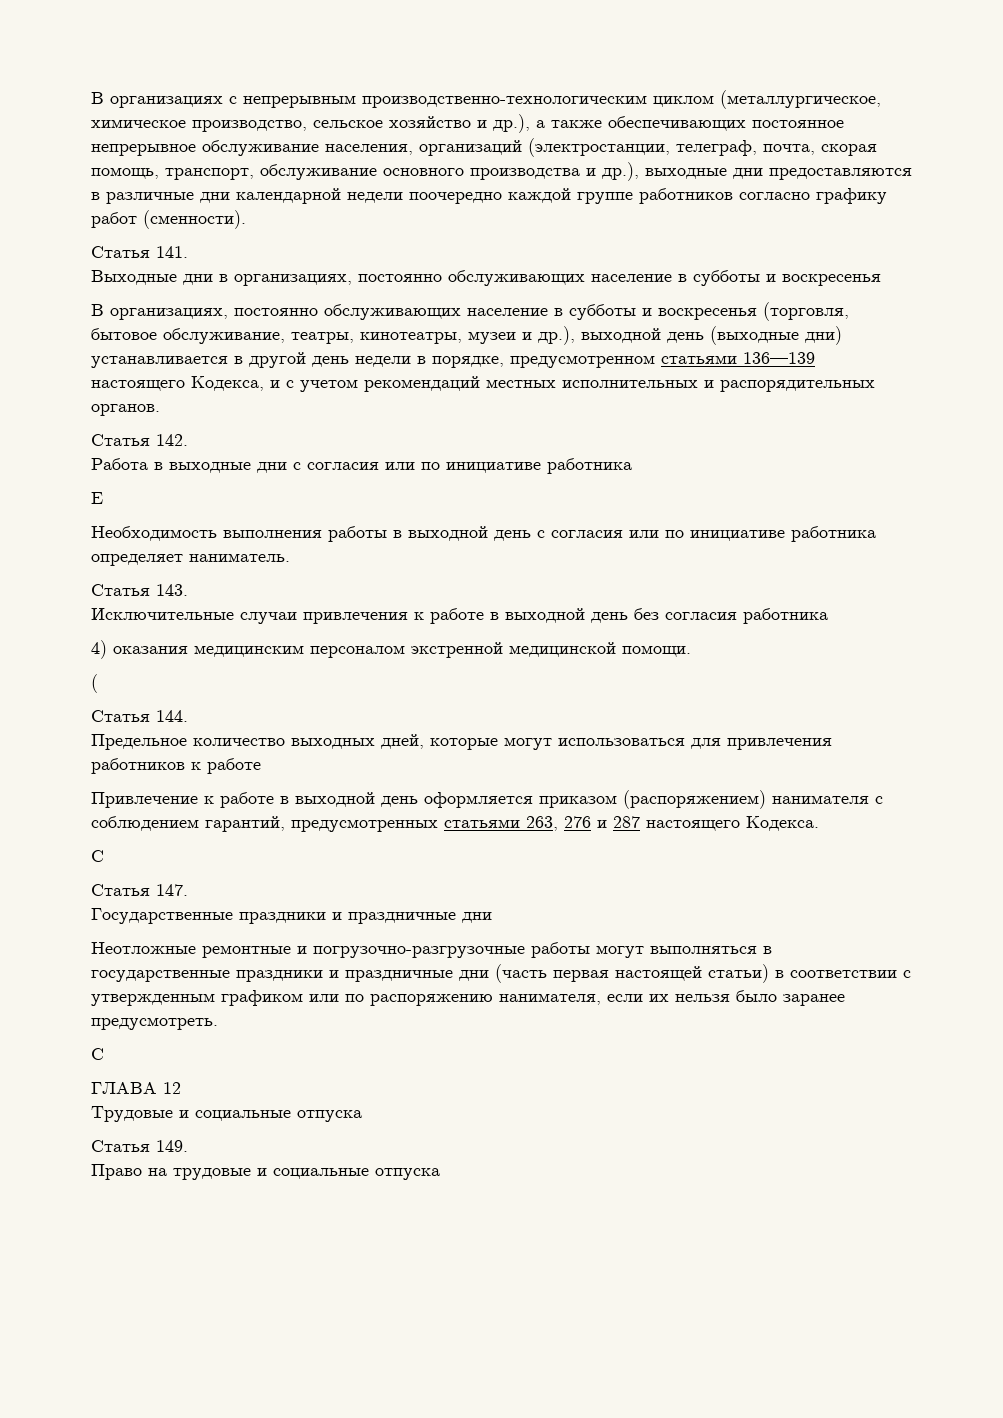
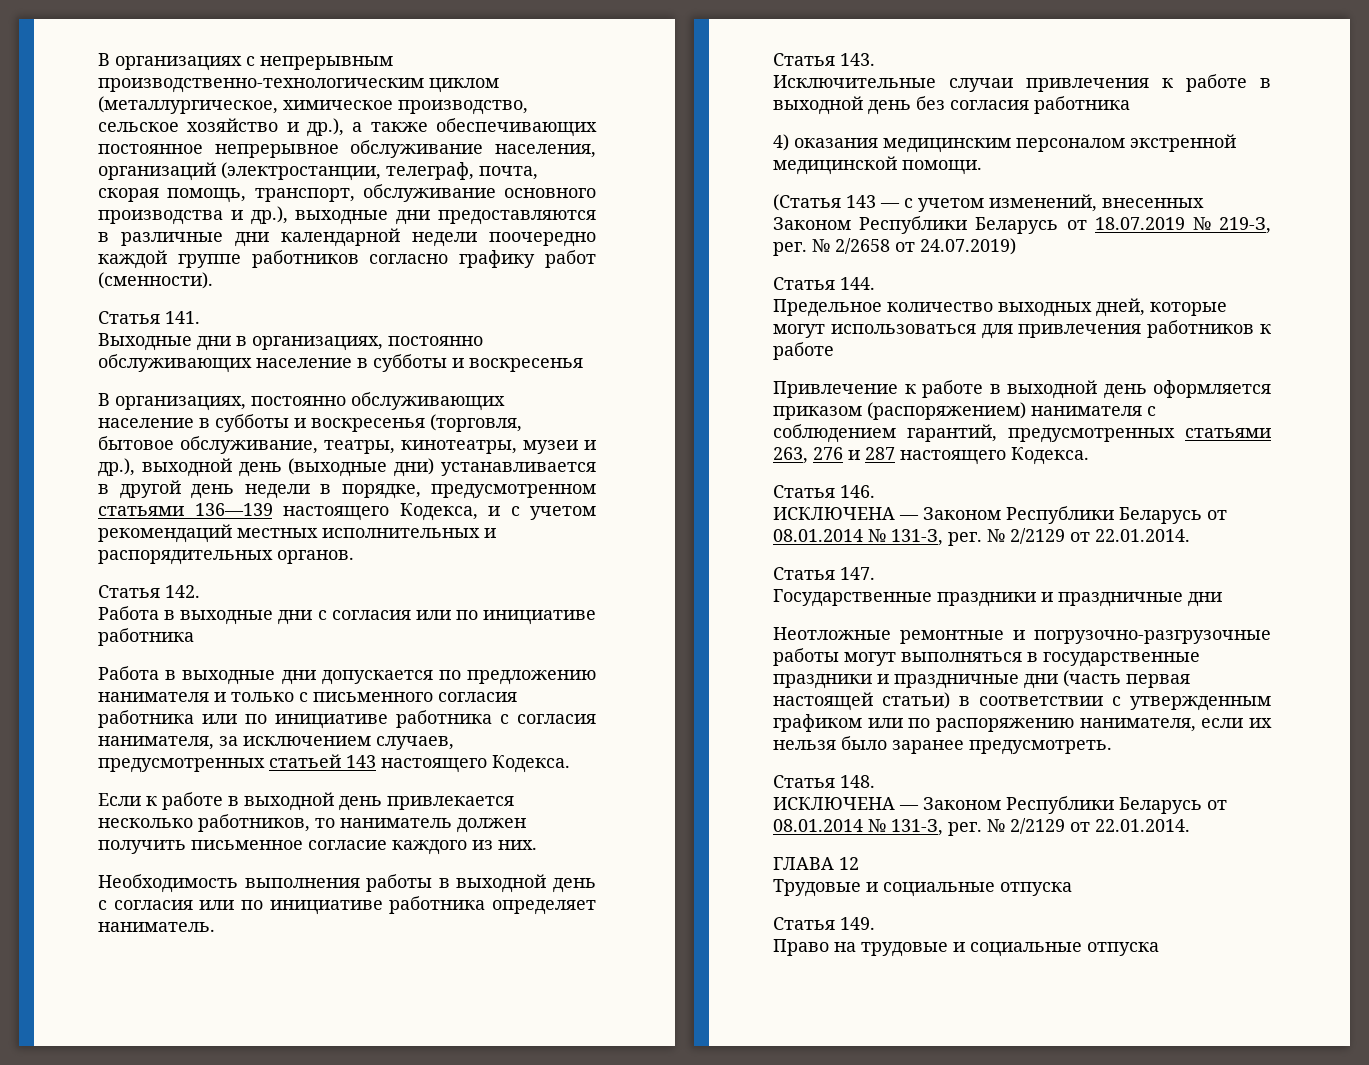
[91,492,103,504] Е -> [98,666,596,685] [98,692,517,702] [98,710,596,729] [98,736,454,750] [98,754,570,773] [98,792,514,811] [98,814,526,833] [98,840,537,855] Работа в выходные дни допускается по предложению нанимателя и только с письменного согласия работника или по инициативе работника с согласия нанимателя, за исключением случаев, предусмотренных статьей 143 настоящего Кодекса. // Если к работе в выходной день привлекается несколько работников, то наниматель должен получить письменное согласие каждого из них.
[91,674,98,693] ( -> [773,194,1204,212] [773,216,1271,234] [773,238,1016,256] (Статья 143 — с учетом изменений, внесенных Законом Республики Беларусь от 18.07.2019 № 219-З, рег. № 2/2658 от 24.07.2019)
[91,850,104,862] С -> [773,485,875,498] [773,506,1227,524] [773,528,1190,546] Статья 146. // ИСКЛЮЧЕНА — Законом Республики Беларусь от 08.01.2014 № 131-З, рег. № 2/2129 от 22.01.2014.
[91,1048,104,1060] С -> [773,775,875,788] [773,796,1227,814] [773,818,1190,836] Статья 148. // ИСКЛЮЧЕНА — Законом Республики Беларусь от 08.01.2014 № 131-З, рег. № 2/2129 от 22.01.2014.

